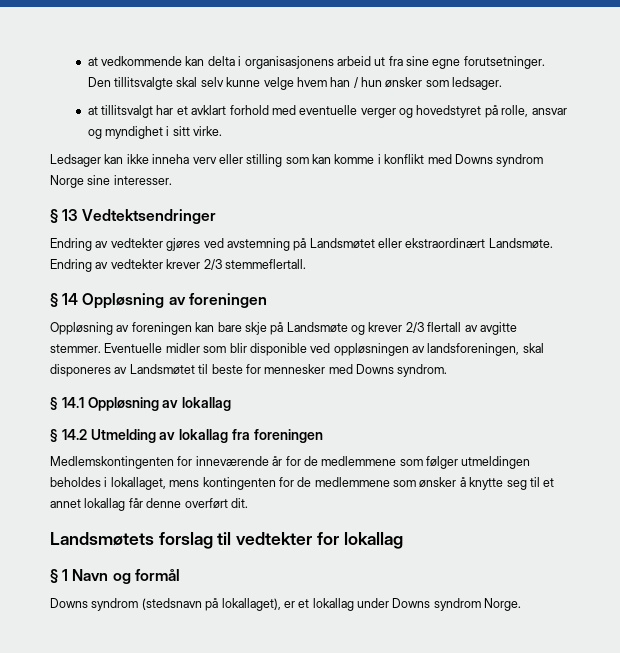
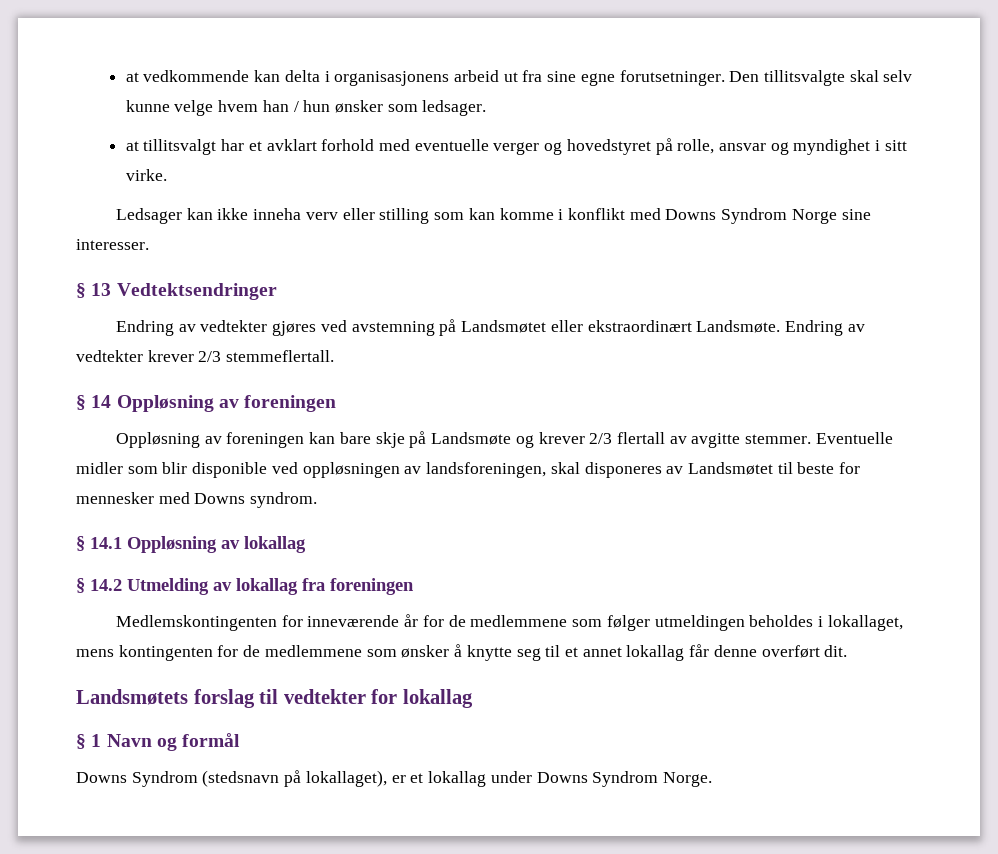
[496,154,544,167] syndrom -> [721,208,788,224] Syndrom
[91,598,139,611] syndrom -> [131,771,198,787] Syndrom
[433,598,481,611] syndrom -> [592,771,659,787] Syndrom

